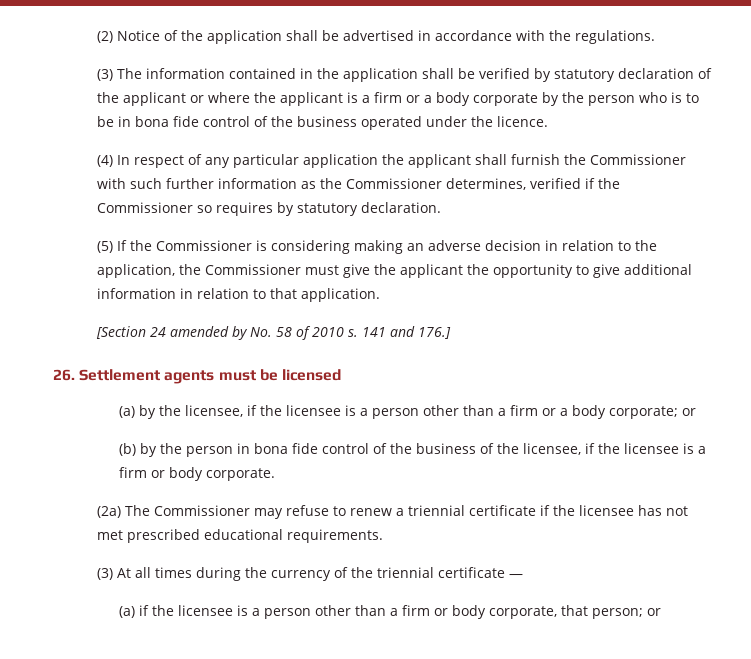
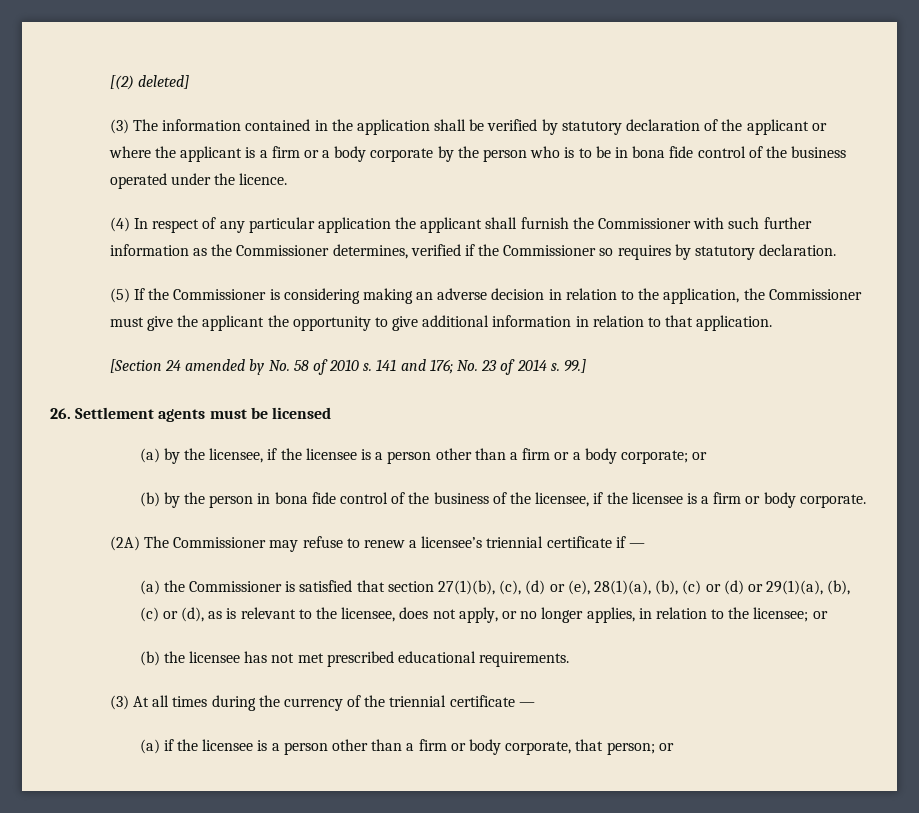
[96,30,655,44] (2) Notice of the application shall be advertised in accordance with the regulations. -> [109,75,190,90] [(2) deleted]
[417,327,451,339] 176.] -> [429,359,586,375] 176; No. 23 of 2014 s. 99.]
[96,506,121,518] (2a) -> [109,536,140,551] (2A)
(404, 512) none -> [421,536,483,548] licensee’s
(550, 510) none -> [629,543,646,548] [139,580,851,595] [139,607,828,623] [139,651,160,666] — // (a) the Commissioner is satisfied that section 27(1)(b), (c), (d) or (e), 28(1)(a), (b), (c) or (d) or 29(1)(a), (b), (c) or (d), as is relevant to the licensee, does not apply, or no longer applies, in relation to the licensee; or // (b)

